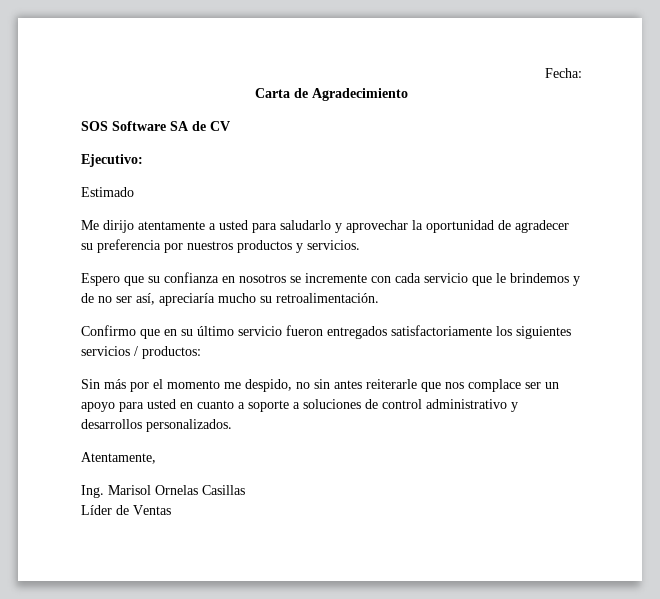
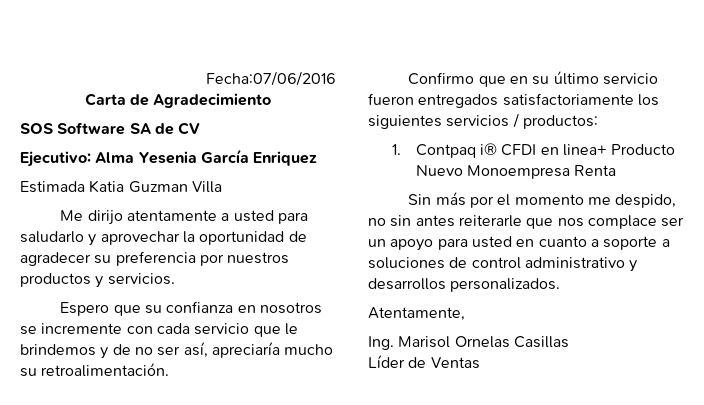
[545,68,582,78] Fecha: -> [206,71,336,86] Fecha:07/06/2016
[81,187,134,197] // Estimado -> [95,149,318,166] [20,180,222,193] Alma Yesenia García Enriquez // Estimada Katia Guzman Villa
(201, 352) none -> [391,143,676,158] [415,165,617,179] // 1. Contpaq i® CFDI en linea+ Producto Nuevo Monoempresa Renta

